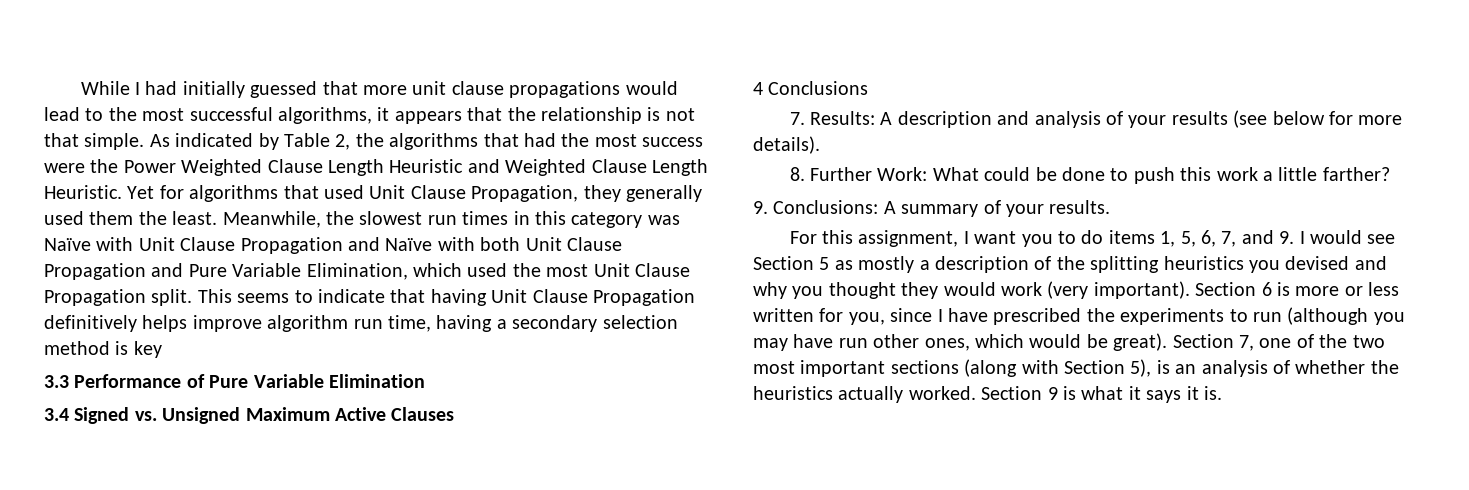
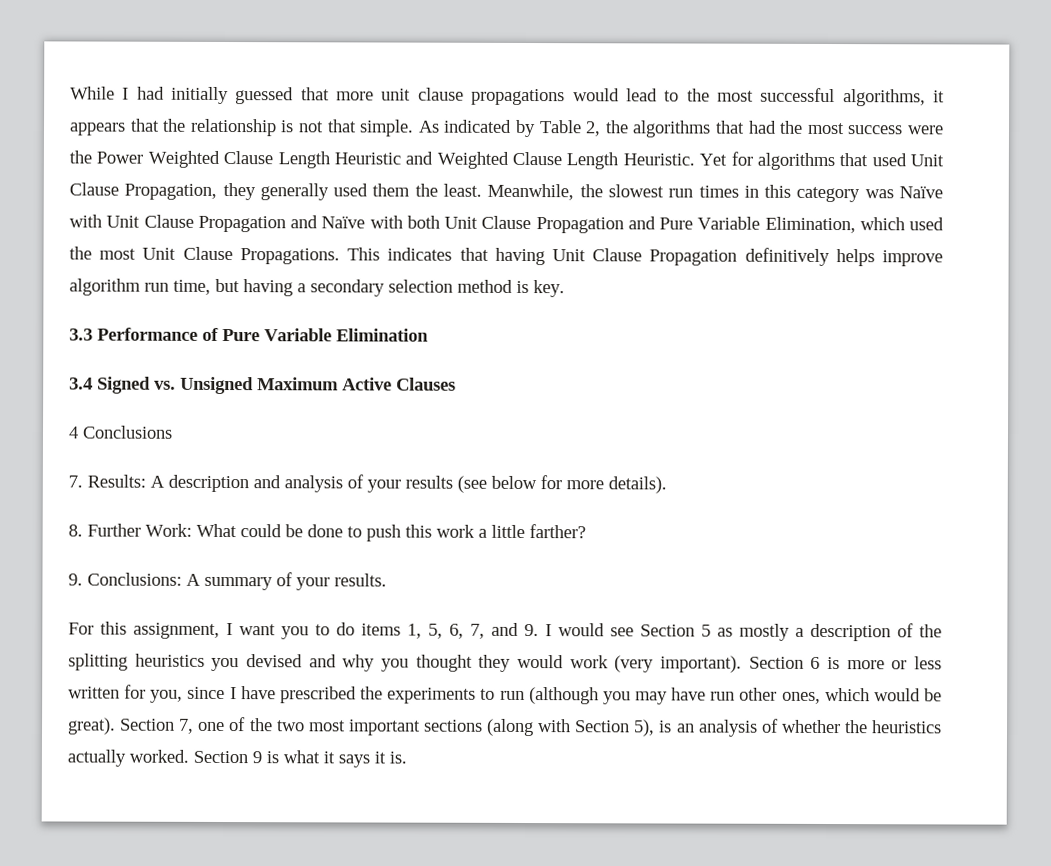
[44,289,385,306] Propagation split. This seems to indicate -> [239,247,453,265] Propagations. This indicates
(431, 323) none -> [215,278,240,293] but
[133,341,162,358] key -> [533,280,565,298] key.

